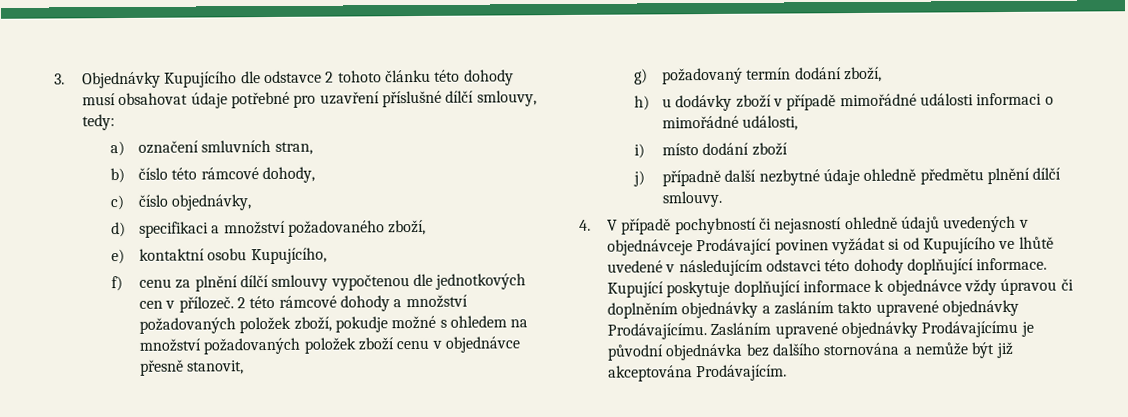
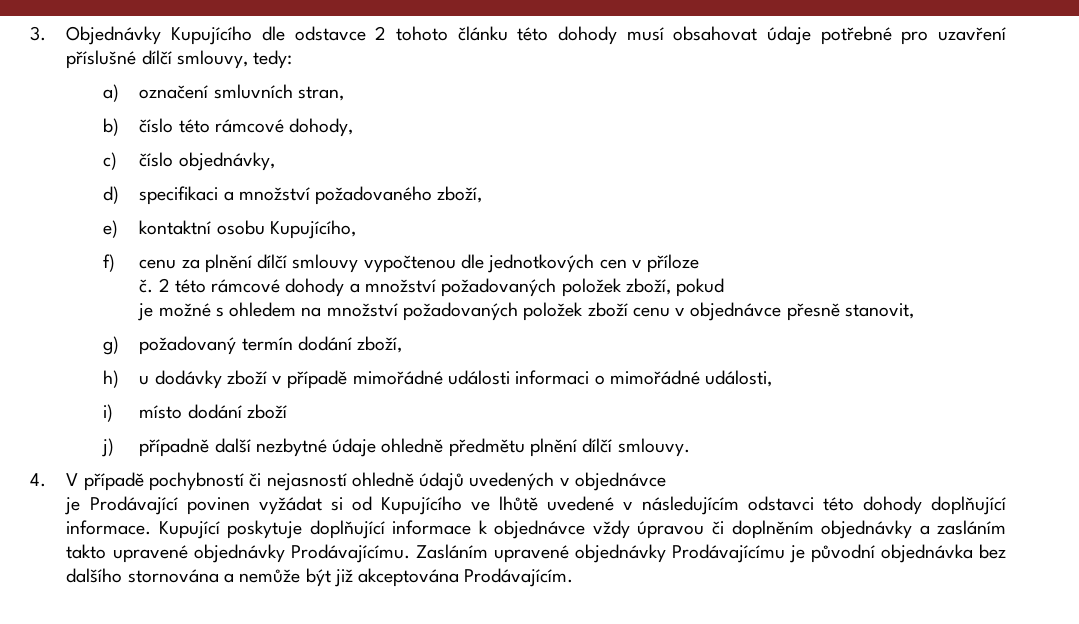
[178,296,234,313] přílozeč. -> [647,254,700,273] [139,279,154,293] příloze // č.
[335,316,389,333] pokudje -> [676,278,725,297] [137,303,154,321] pokud // je
[607,239,694,256] objednávceje -> [574,472,666,491] [64,497,81,515] objednávce // je

